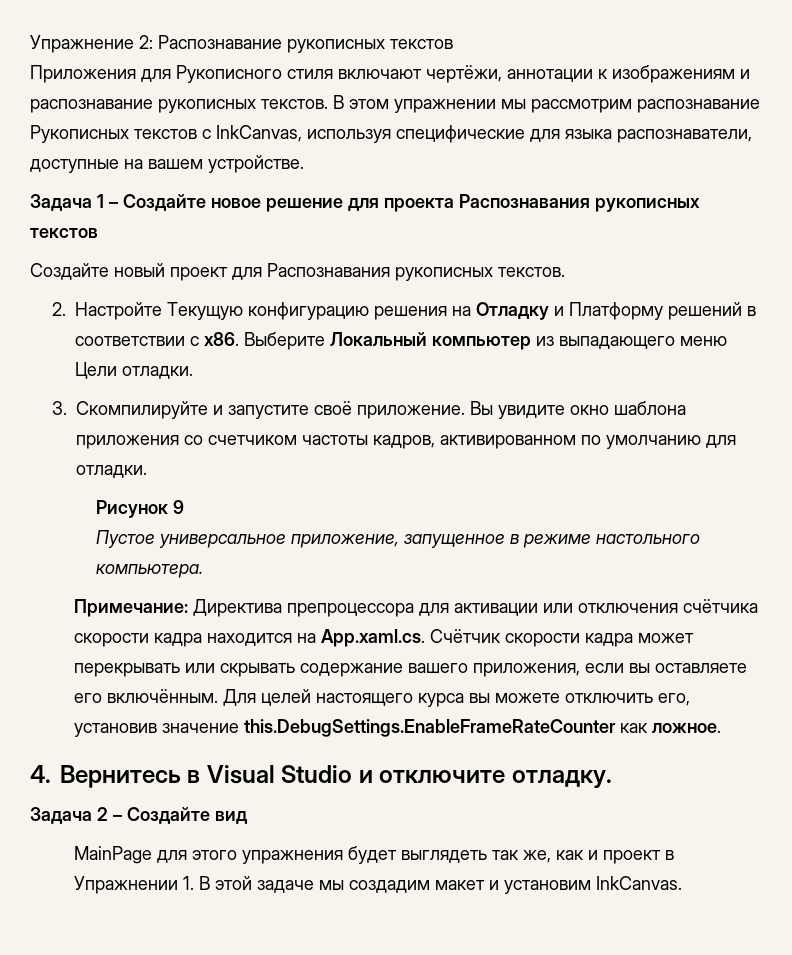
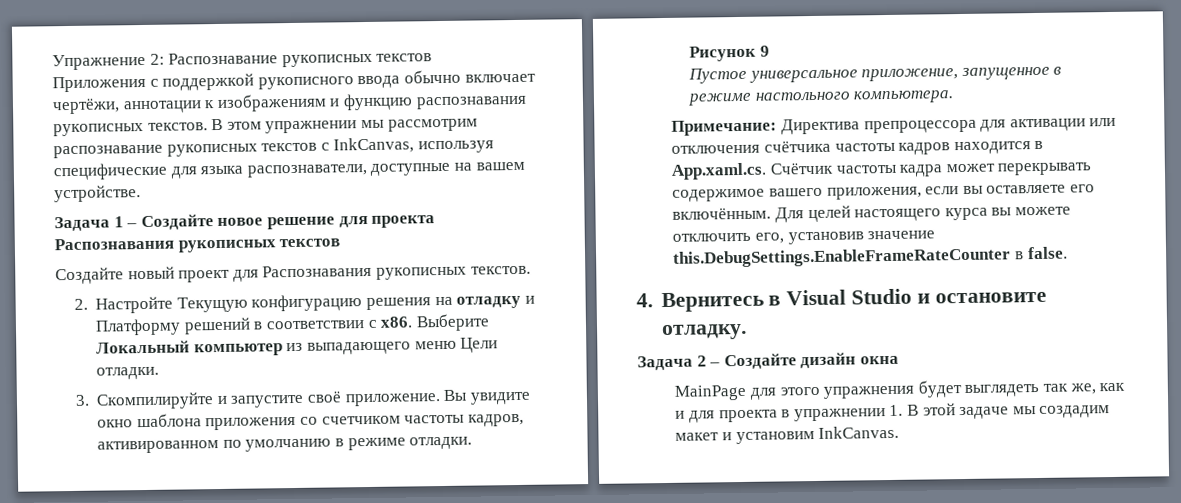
[141,65,422,83] для Рукописного стиля включают -> [149,69,536,91] с поддержкой рукописного ввода обычно включает
[30,99,153,113] распознавание -> [342,93,527,111] функцию распознавания
[30,125,129,143] Рукописных -> [166,143,258,157] рукописных
[476,302,550,320] Отладку -> [456,295,522,309] отладку
[706,435,737,448] для -> [334,437,406,451] в режиме
[74,633,317,647] скорости кадра находится на -> [834,140,1044,155] частоты кадров находится в
[505,633,581,647] скорости -> [835,164,897,174] частоты
[185,663,404,677] или скрывать содержание -> [672,188,766,202] содержимое
[620,723,722,733] как ложное. -> [1014,246,1068,260] в false.
[379,770,506,783] отключите -> [934,291,1047,304] остановите
[215,811,248,824] вид -> [800,352,899,369] дизайн окна
[603,850,675,864] [74,876,179,894] проект в Упражнении -> [688,408,886,423] для проекта в упражнении

